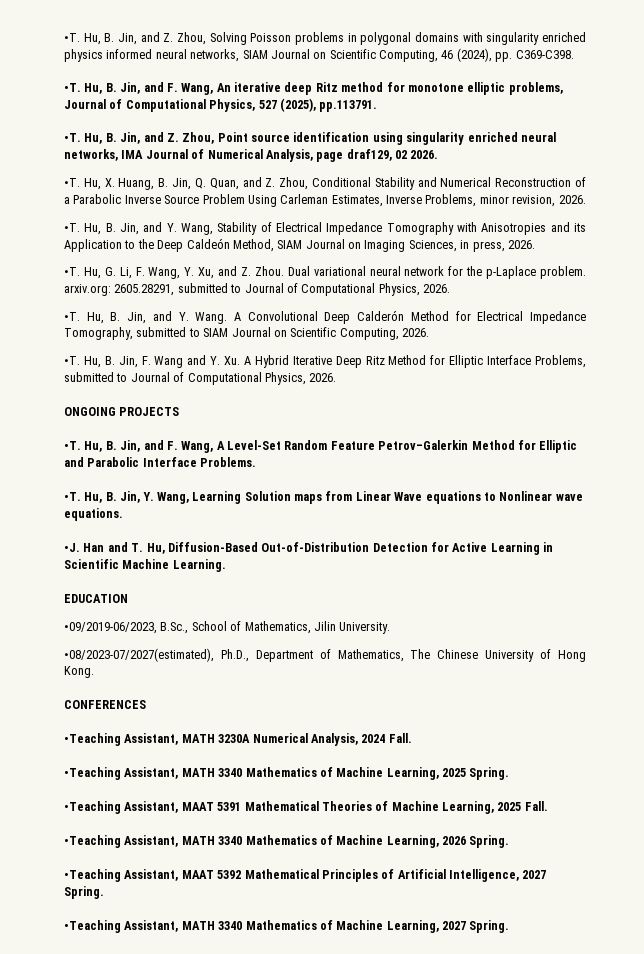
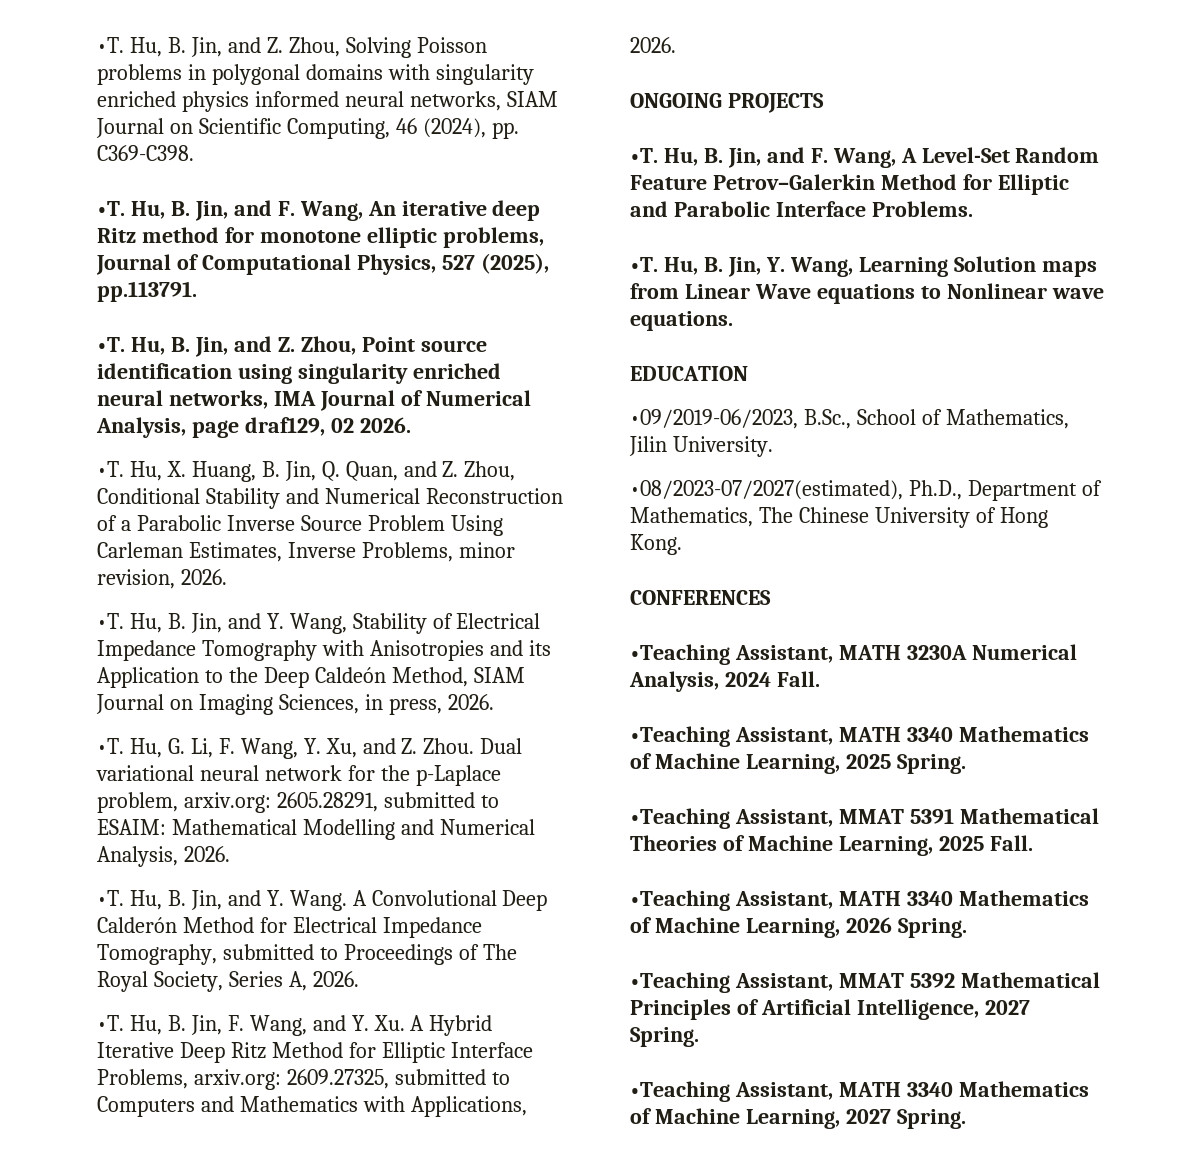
[540,266,587,279] problem. -> [97,792,178,813] problem,
[244,283,420,296] Journal of Computational Physics, -> [97,819,535,840] [97,846,178,867] ESAIM: Mathematical Modelling and Numerical Analysis,
[203,327,399,340] SIAM Journal on Scientific Computing, -> [343,944,517,965] [97,971,307,992] Proceedings of The Royal Society, Series A,
[154,356,184,368] Wang -> [249,1015,307,1036] Wang,
[64,372,306,385] submitted to Journal of Computational Physics, -> [193,1069,510,1090] [97,1096,527,1117] arxiv.org: 2609.27325, submitted to Computers and Mathematics with Applications,
[64,542,554,555] [64,559,226,572] // •J. Han and T. Hu, Diffusion-Based Out-of-Distribution Detection for Active Learning in Scientific Machine Learning. -> (733, 321) none
[181,802,214,811] MAAT -> [838,809,904,824] MMAT
[181,870,214,879] MAAT -> [838,973,904,988] MMAT

